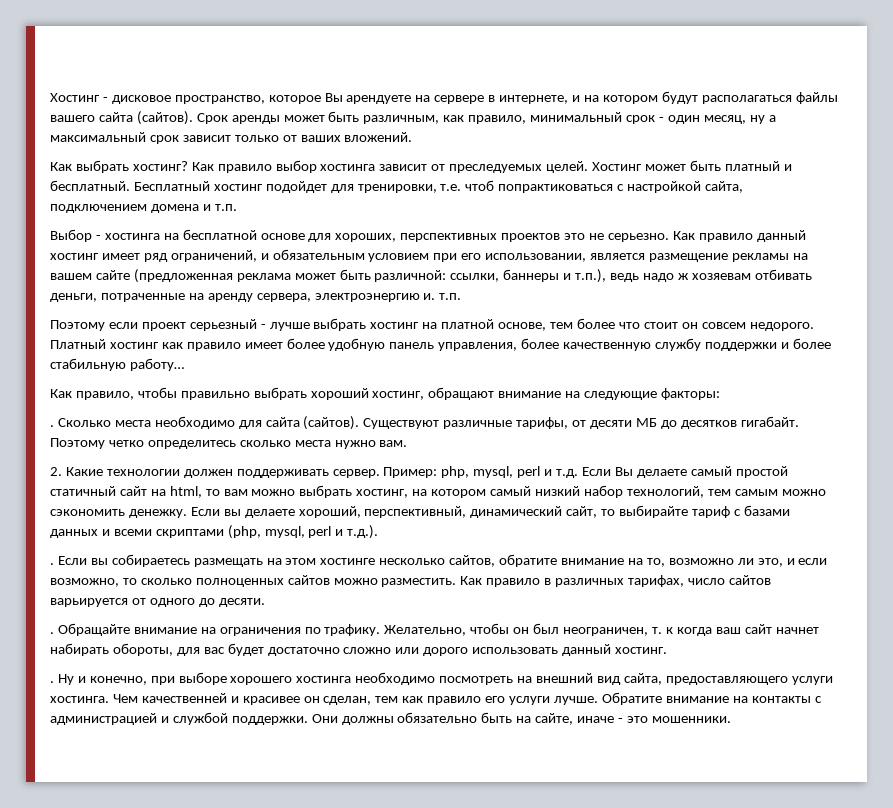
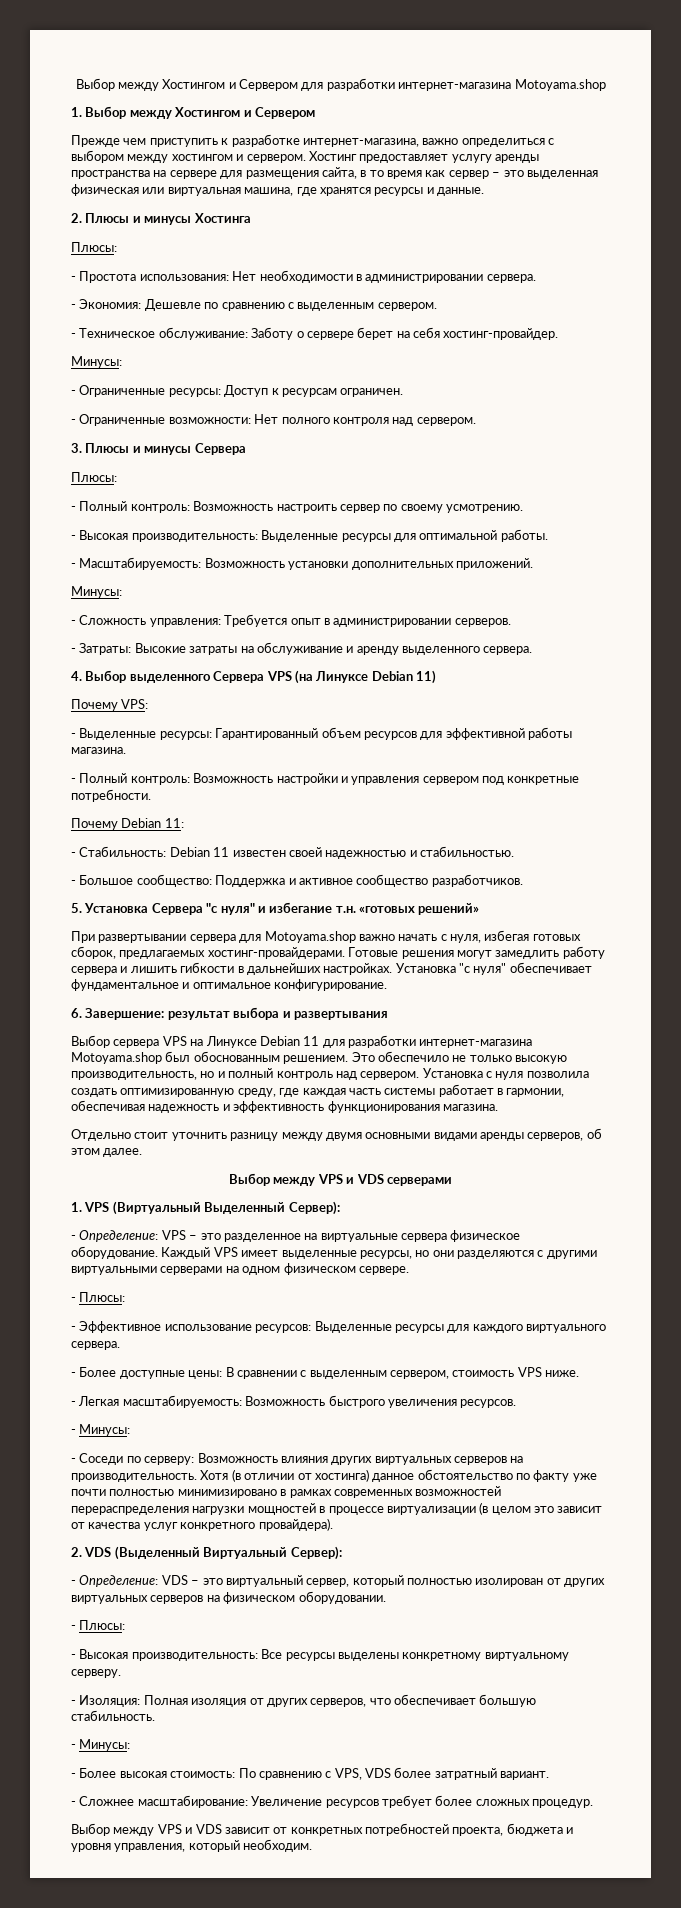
[50,91,838,104] [50,111,776,125] [50,132,413,144] [50,160,792,173] [50,180,744,193] [50,204,237,213] [50,229,806,242] [50,249,808,262] [50,269,812,283] [50,293,462,302] [50,318,814,331] [50,338,831,351] [50,358,184,371] [50,387,721,400] [50,416,799,430] [50,438,408,449] [50,466,788,478] [50,485,826,498] [50,505,790,518] [50,525,379,539] [50,554,828,567] [50,575,771,587] [50,598,265,607] [50,623,819,636] [50,643,668,656] [50,672,833,685] [50,692,822,705] [50,712,731,725] Хостинг - дисковое пространство, которое Вы арендуете на сервере в интернете, и на котором будут располагаться файлы вашего сайта (сайтов). Срок аренды может быть различным, как правило, минимальный срок - один месяц, ну а максимальный срок зависит только от ваших вложений. // Как выбрать хостинг? Как правило выбор хостинга зависит от преследуемых целей. Хостинг может быть платный и бесплатный. Бесплатный хостинг подойдет для тренировки, т.е. чтоб попрактиковаться с настройкой сайта, подключением домена и т.п. // Выбор - хостинга на бесплатной основе для хороших, перспективных проектов это не серьезно. Как правило данный хостинг имеет ряд ограничений, и обязательным условием при его использовании, является размещение рекламы на вашем сайте (предложенная реклама может быть различной: ссылки, баннеры и т.п.), ведь надо ж хозяевам отбивать деньги, потраченные на аренду сервера, электроэнергию и. т.п. // Поэтому если проект серьезный - лучше выбрать хостинг на платной основе, тем более что стоит он совсем недорого. Платный хостинг как правило имеет более удобную панель управления, более качественную службу поддержки и более стабильную работу… // Как правило, чтобы правильно выбрать хороший хостинг, обращают внимание на следующие факторы: // . Сколько места необходимо для сайта (сайтов). Существуют различные тарифы, от десяти МБ до десятков гигабайт. Поэтому четко определитесь сколько места нужно вам. // 2. Какие технологии должен поддерживать сервер. Пример: php, mysql, perl и т.д. Если Вы делаете самый простой статичный сайт на html, то вам можно выбрать хостинг, на котором самый низкий набор технологий, тем самым можно сэкономить денежку. Если вы делаете хороший, перспективный, динамический сайт, то выбирайте тариф с базами данных и всеми скриптами (php, mysql, perl и т.д.). // . Если вы собираетесь размещать на этом хостинге несколько сайтов, обратите внимание на то, возможно ли это, и если возможно, то сколько полноценных сайтов можно разместить. Как правило в различных тарифах, число сайтов варьируется от одного до десяти. // . Обращайте внимание на ограничения по трафику. Желательно, чтобы он был неограничен, т. к когда ваш сайт начнет набирать обороты, для вас будет достаточно сложно или дорого использовать данный хостинг. // . Ну и конечно, при выборе хорошего хостинга необходимо посмотреть на внешний вид сайта, предоставляющего услуги хостинга. Чем качественней и красивее он сделан, тем как правило его услуги лучше. Обратите внимание на контакты с администрацией и службой поддержки. Они должны обязательно быть на сайте, иначе - это мошенники. -> [75,78,606,91] [71,106,315,119] [71,134,554,147] [71,150,539,163] [71,167,598,179] [71,184,484,196] [71,213,251,225] [71,242,117,252] [71,270,536,283] [71,299,437,311] [71,327,559,340] [71,356,122,368] [71,385,404,397] [71,414,476,426] [71,443,246,455] [71,472,117,482] [71,501,523,513] [71,529,548,542] [71,557,533,570] [71,586,122,598] [71,614,511,627] [71,642,533,655] [71,670,436,684] [71,699,149,711] [71,727,572,740] [71,747,126,754] [71,773,580,785] [71,789,151,802] [71,818,184,830] [71,846,514,859] [71,874,523,887] [71,902,480,915] [71,930,581,943] [71,946,605,959] [71,962,592,975] [71,979,388,991] [71,1007,388,1020] [71,1035,533,1048] [71,1051,567,1064] [71,1068,589,1080] [71,1084,565,1097] [71,1100,498,1113] [71,1128,602,1141] [71,1148,143,1157] [229,1173,452,1186] [71,1201,340,1215] [71,1230,521,1242] [71,1246,597,1259] [71,1263,409,1275] [71,1292,126,1302] [71,1321,606,1333] [71,1341,120,1350] [71,1367,580,1379] [71,1395,517,1408] [71,1424,131,1436] [71,1453,524,1465] [71,1469,597,1482] [71,1486,502,1498] [71,1502,603,1515] [71,1518,333,1531] [71,1546,342,1560] [71,1575,606,1587] [71,1591,386,1604] [71,1620,126,1630] [71,1649,569,1661] [71,1669,121,1678] [71,1694,537,1707] [71,1710,155,1721] [71,1739,131,1751] [71,1767,550,1780] [71,1795,593,1808] [71,1823,574,1836] [71,1839,313,1852] Выбор между Хостингом и Сервером для разработки интернет-магазина Motoyama.shop // 1. Выбор между Хостингом и Сервером // Прежде чем приступить к разработке интернет-магазина, важно определиться с выбором между хостингом и сервером. Хостинг предоставляет услугу аренды пространства на сервере для размещения сайта, в то время как сервер – это выделенная физическая или виртуальная машина, где хранятся ресурсы и данные. // 2. Плюсы и минусы Хостинга // Плюсы: // - Простота использования: Нет необходимости в администрировании сервера. // - Экономия: Дешевле по сравнению с выделенным сервером. // - Техническое обслуживание: Заботу о сервере берет на себя хостинг-провайдер. // Минусы: // - Ограниченные ресурсы: Доступ к ресурсам ограничен. // - Ограниченные возможности: Нет полного контроля над сервером. // 3. Плюсы и минусы Сервера // Плюсы: // - Полный контроль: Возможность настроить сервер по своему усмотрению. // - Высокая производительность: Выделенные ресурсы для оптимальной работы. // - Масштабируемость: Возможность установки дополнительных приложений. // Минусы: // - Сложность управления: Требуется опыт в администрировании серверов. // - Затраты: Высокие затраты на обслуживание и аренду выделенного сервера. // 4. Выбор выделенного Сервера VPS (на Линуксе Debian 11) // Почему VPS: // - Выделенные ресурсы: Гарантированный объем ресурсов для эффективной работы магазина. // - Полный контроль: Возможность настройки и управления сервером под конкретные потребности. // Почему Debian 11: // - Стабильность: Debian 11 известен своей надежностью и стабильностью. // - Большое сообщество: Поддержка и активное сообщество разработчиков. // 5. Установка Сервера "с нуля" и избегание т.н. «готовых решений» // При развертывании сервера для Motoyama.shop важно начать с нуля, избегая готовых сборок, предлагаемых хостинг-провайдерами. Готовые решения могут замедлить работу сервера и лишить гибкости в дальнейших настройках. Установка "с нуля" обеспечивает фундаментальное и оптимальное конфигурирование. // 6. Завершение: результат выбора и развертывания // Выбор сервера VPS на Линуксе Debian 11 для разработки интернет-магазина Motoyama.shop был обоснованным решением. Это обеспечило не только высокую производительность, но и полный контроль над сервером. Установка с нуля позволила создать оптимизированную среду, где каждая часть системы работает в гармонии, обеспечивая надежность и эффективность функционирования магазина. // Отдельно стоит уточнить разницу между двумя основными видами аренды серверов, об этом далее. // Выбор между VPS и VDS серверами // 1. VPS (Виртуальный Выделенный Сервер): // - Определение: VPS – это разделенное на виртуальные сервера физическое оборудование. Каждый VPS имеет выделенные ресурсы, но они разделяются с другими виртуальными серверами на одном физическом сервере. // - Плюсы: // - Эффективное использование ресурсов: Выделенные ресурсы для каждого виртуального сервера. // - Более доступные цены: В сравнении с выделенным сервером, стоимость VPS ниже. // - Легкая масштабируемость: Возможность быстрого увеличения ресурсов. // - Минусы: // - Соседи по серверу: Возможность влияния других виртуальных серверов на производительность. Хотя (в отличии от хостинга) данное обстоятельство по факту уже почти полностью минимизировано в рамках современных возможностей перераспределения нагрузки мощностей в процессе виртуализации (в целом это зависит от качества услуг конкретного провайдера). // 2. VDS (Выделенный Виртуальный Сервер): // - Определение: VDS – это виртуальный сервер, который полностью изолирован от других виртуальных серверов на физическом оборудовании. // - Плюсы: // - Высокая производительность: Все ресурсы выделены конкретному виртуальному серверу. // - Изоляция: Полная изоляция от других серверов, что обеспечивает большую стабильность. // - Минусы: // - Более высокая стоимость: По сравнению с VPS, VDS более затратный вариант. // - Сложнее масштабирование: Увеличение ресурсов требует более сложных процедур. // Выбор между VPS и VDS зависит от конкретных потребностей проекта, бюджета и уровня управления, который необходим.

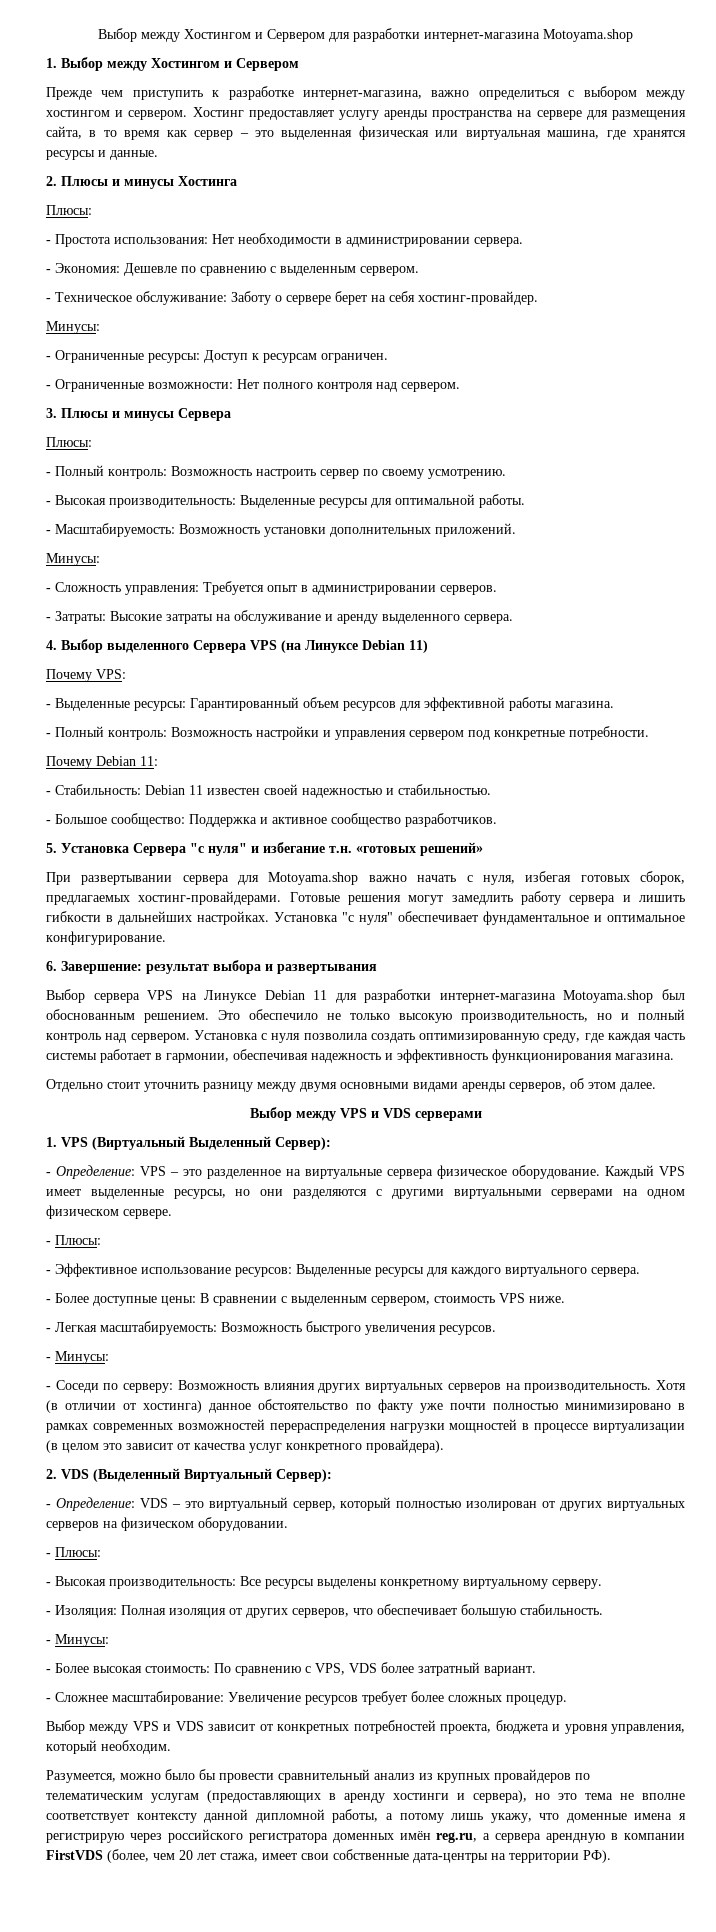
(313, 1845) none -> [46,1769,590,1783] [46,1790,685,1803] [46,1809,686,1823] [46,1829,686,1843] [46,1849,611,1863] // Разумеется, можно было бы провести сравнительный анализ из крупных провайдеров по телематическим услугам (предоставляющих в аренду хостинги и сервера), но это тема не вполне соответствует контексту данной дипломной работы, а потому лишь укажу, что доменные имена я регистрирую через российского регистратора доменных имён reg.ru, а сервера арендную в компании FirstVDS (более, чем 20 лет стажа, имеет свои собственные дата-центры на территории РФ).

